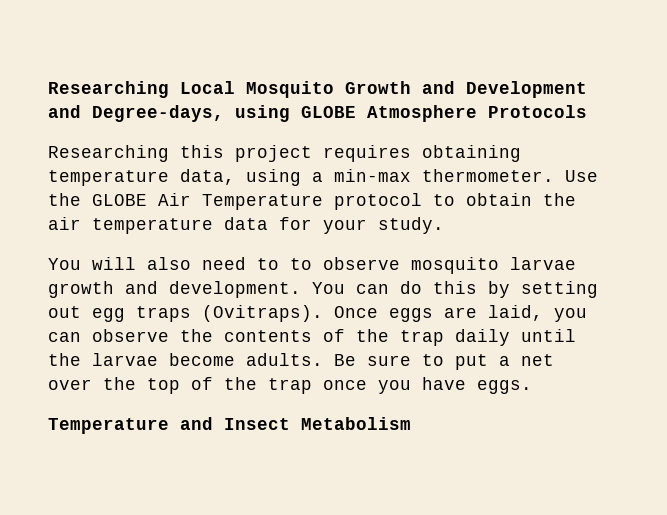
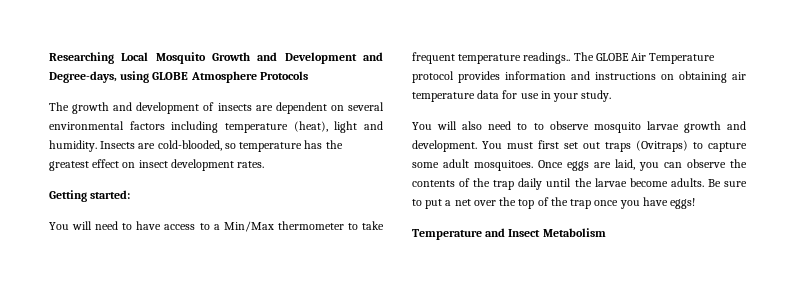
[48,145,521,162] [48,169,598,186] [48,193,576,210] Researching this project requires obtaining temperature data, using a min-max thermometer. Use the GLOBE Air Temperature protocol to obtain the -> [49,102,384,114] [49,121,383,133] [49,140,343,152] [49,159,265,171] [49,190,131,202] [49,221,384,232] [412,52,716,64] [412,71,727,83] The growth and development of insects are dependent on several environmental factors including temperature (heat), light and humidity. Insects are cold-blooded, so temperature has the greatest effect on insect development rates. // Getting started: // You will need to have access to a Min/Max thermometer to take frequent temperature readings.. The GLOBE Air Temperature protocol provides information and instructions on obtaining
(312, 223) none -> [520,91,551,99] use in
[356,281,598,298] [48,305,323,322] can do this by setting out egg traps (Ovitraps). -> [507,140,747,152] [412,159,533,171] must first set out traps (Ovitraps) to capture some adult mosquitoes.
[477,380,532,394] eggs. -> [670,198,696,209] eggs!

